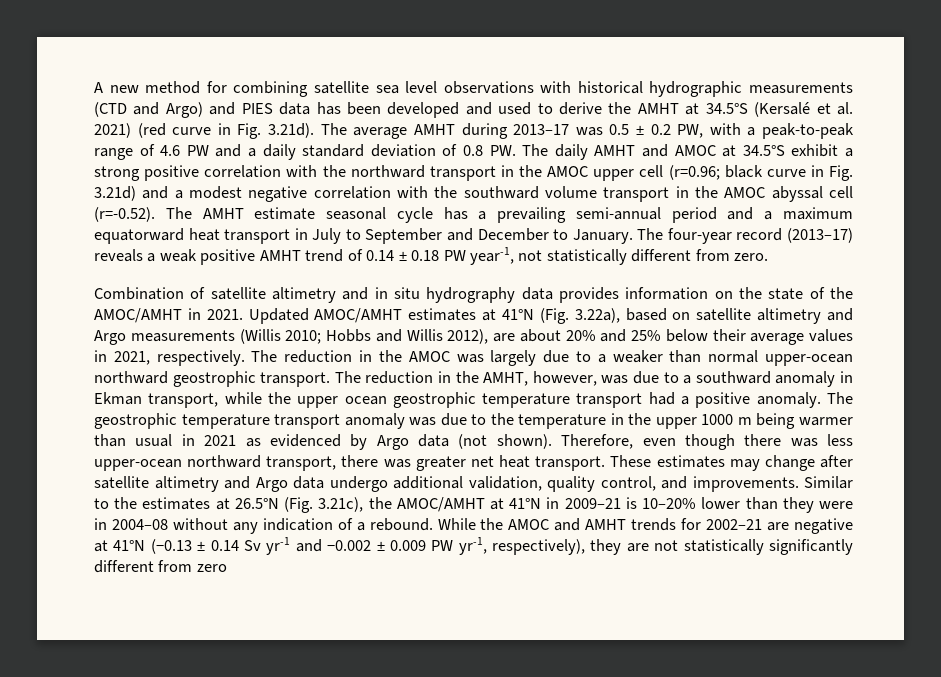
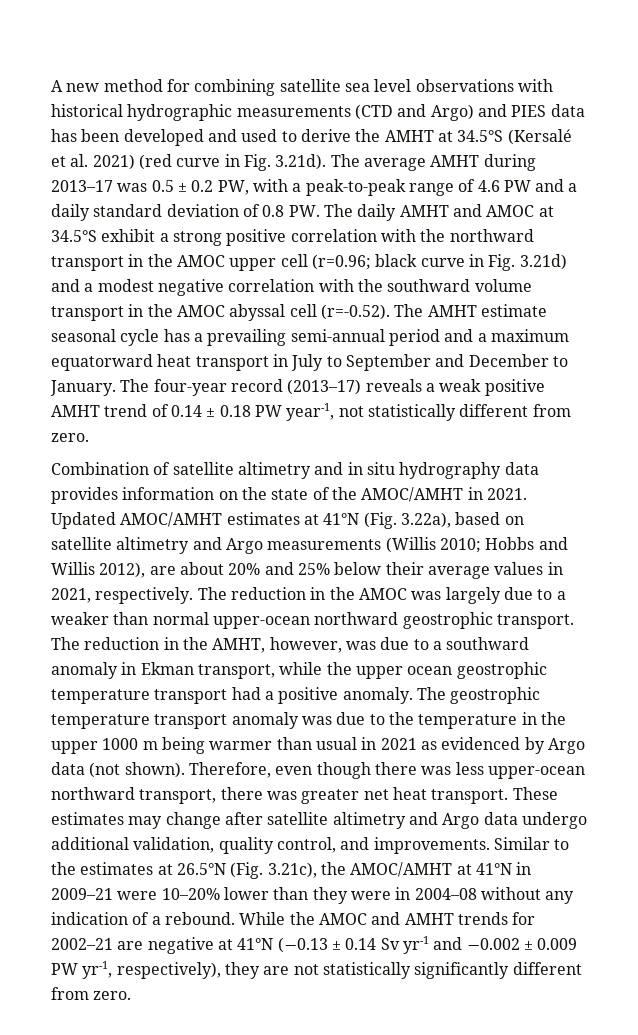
[625,497,637,509] is -> [117,891,158,900] were
[196,564,227,572] zero -> [93,991,132,1000] zero.

